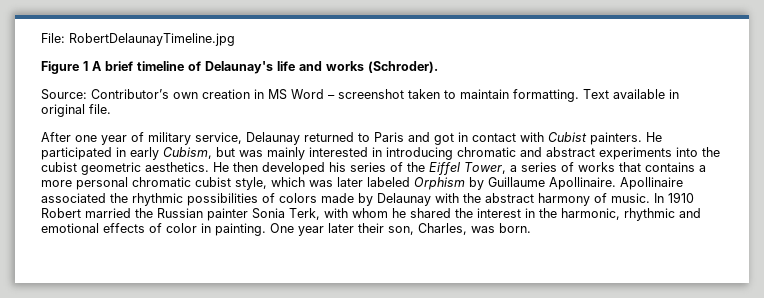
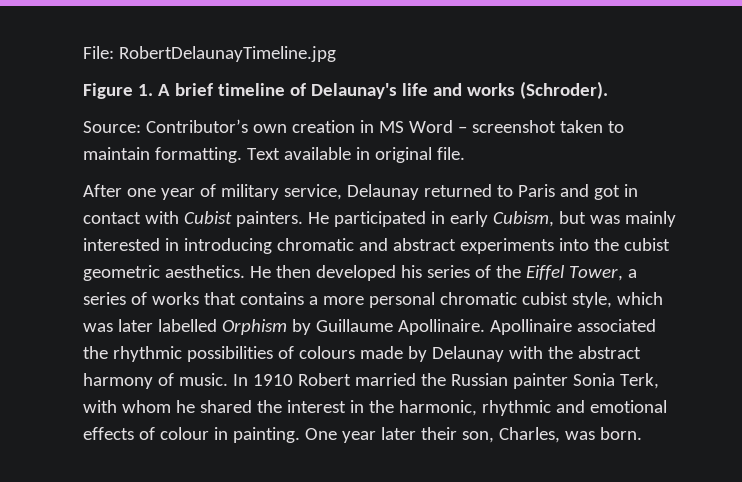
[83,61,88,71] 1 -> [137,84,153,96] 1.
[367,177,410,187] labeled -> [157,319,217,332] labelled
[279,193,317,203] colors -> [298,346,355,359] colours
[166,223,197,233] color -> [159,427,209,440] colour

